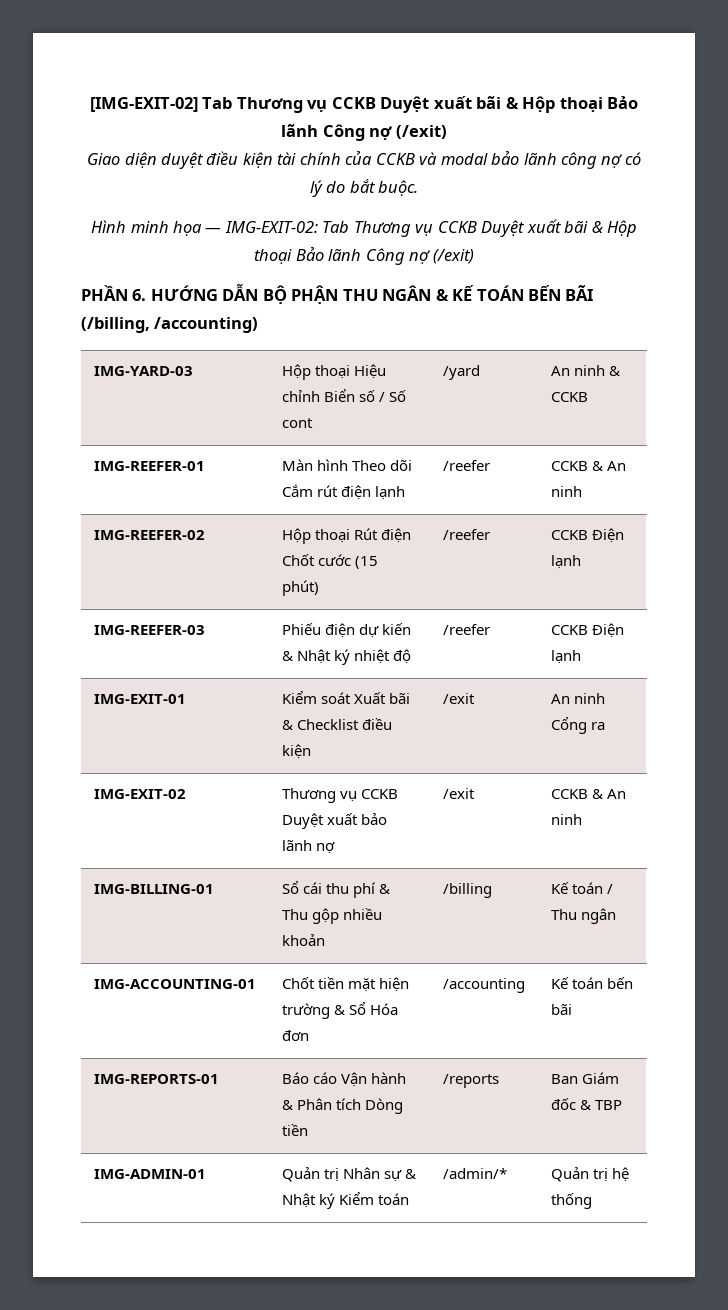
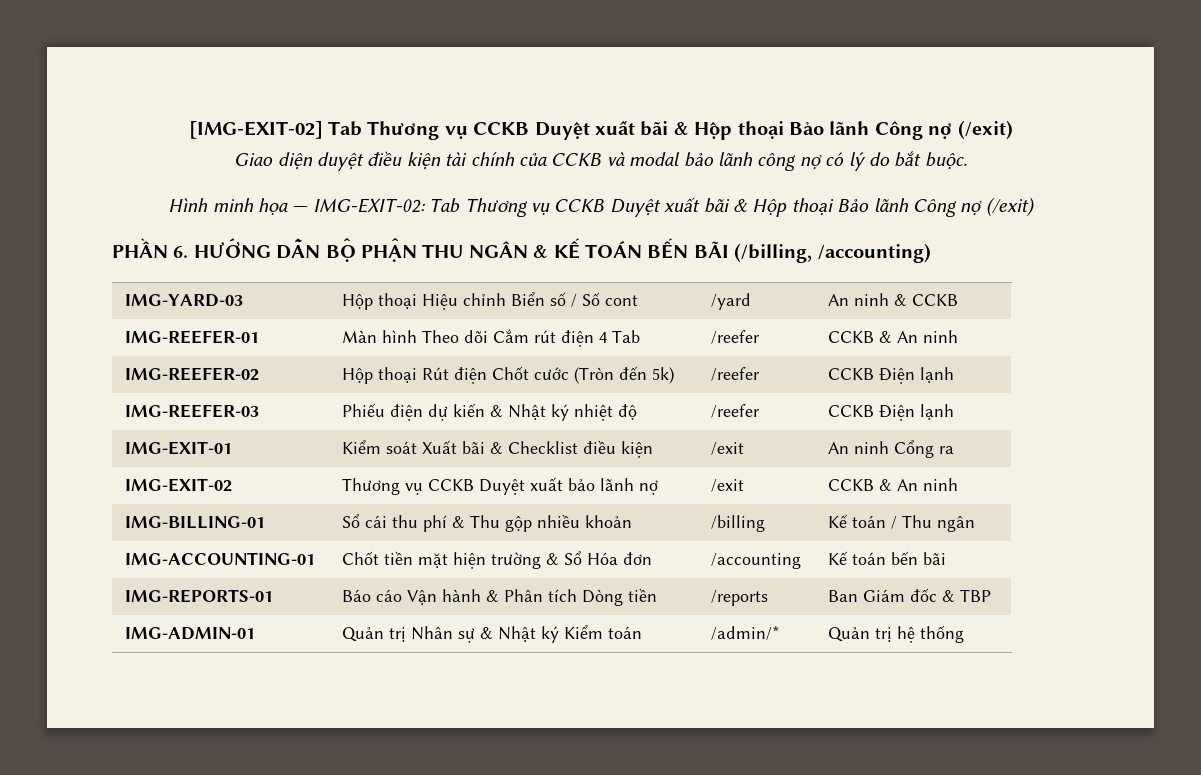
[374,486,405,500] lạnh -> [599,330,641,343] 4 Tab
[354,556,378,569] [281,580,319,596] (15 phút) -> [574,366,675,384] (Tròn đến 5k)

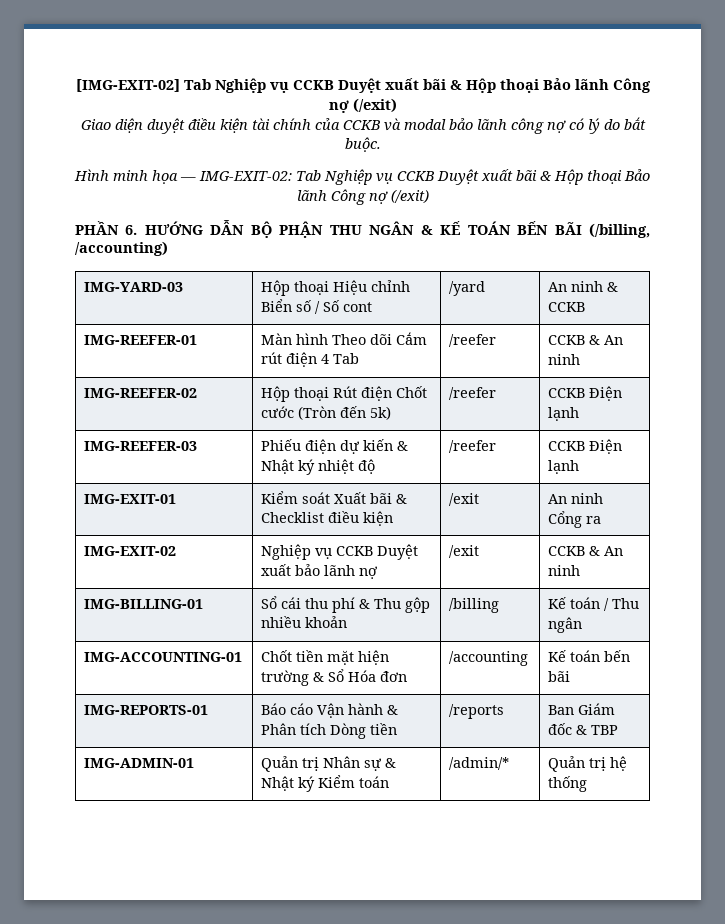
[367,121,440,140] Thương -> [214,78,266,93] Nghiệp
[464,198,528,217] Thương -> [324,169,372,185] Nghiệp
[342,478,401,495] Thương -> [261,544,312,560] Nghiệp

